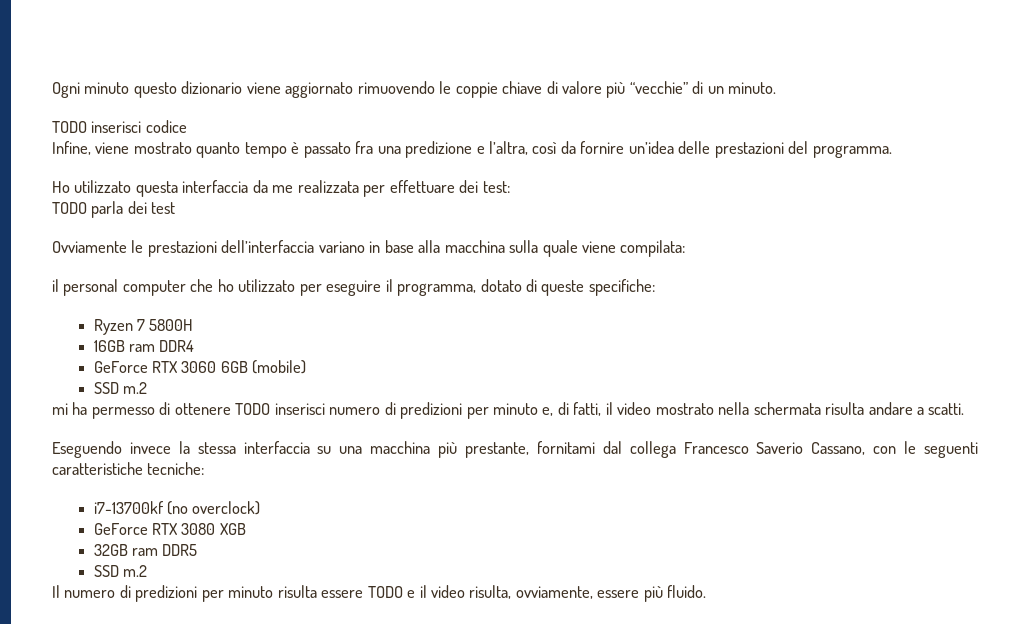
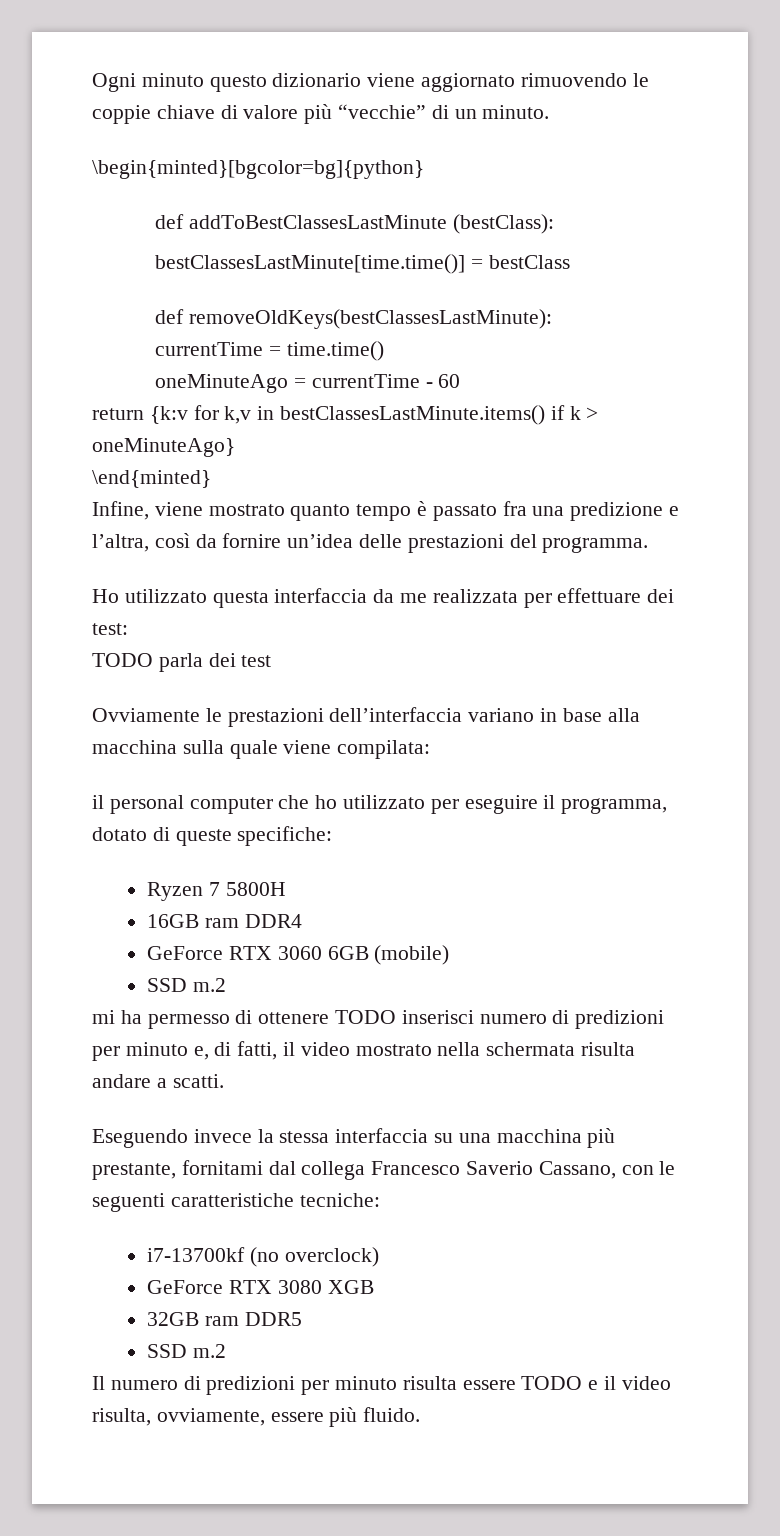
[52,120,187,133] TODO inserisci codice -> [92,160,424,179] [155,214,554,234] [155,254,570,274] [155,309,553,329] [155,341,384,361] [155,374,461,393] [92,405,599,425] [92,438,235,457] [92,470,211,488] \begin{minted}[bgcolor=bg]{python} // def addToBestClassesLastMinute (bestClass): // bestClassesLastMinute[time.time()] = bestClass // def removeOldKeys(bestClassesLastMinute): // currentTime = time.time() // oneMinuteAgo = currentTime - 60 // return {k:v for k,v in bestClassesLastMinute.items() if k > oneMinuteAgo} // \end{minted}

